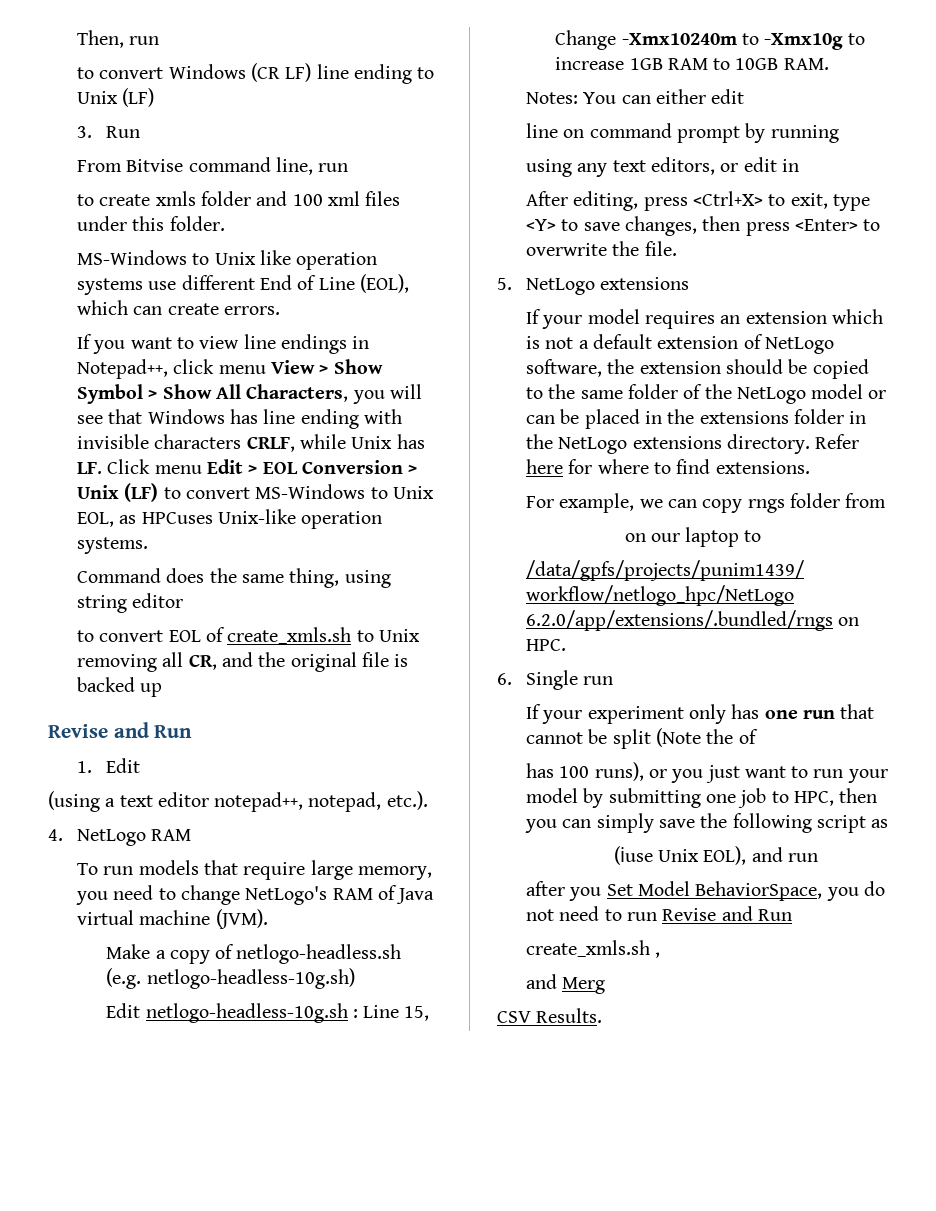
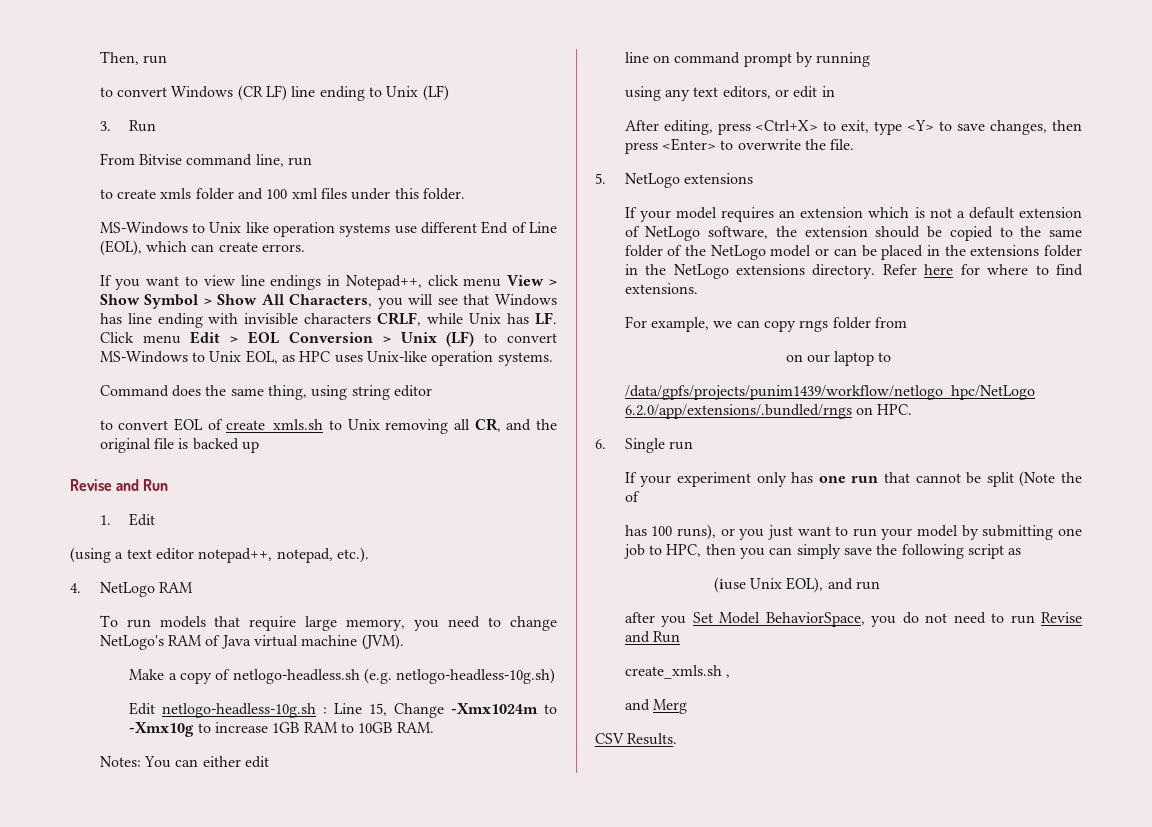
[141,512,213,524] HPCuses -> [299,351,363,363] HPC uses
[621,33,737,45] -Xmx10240m -> [451,703,539,714] -Xmx1024m

